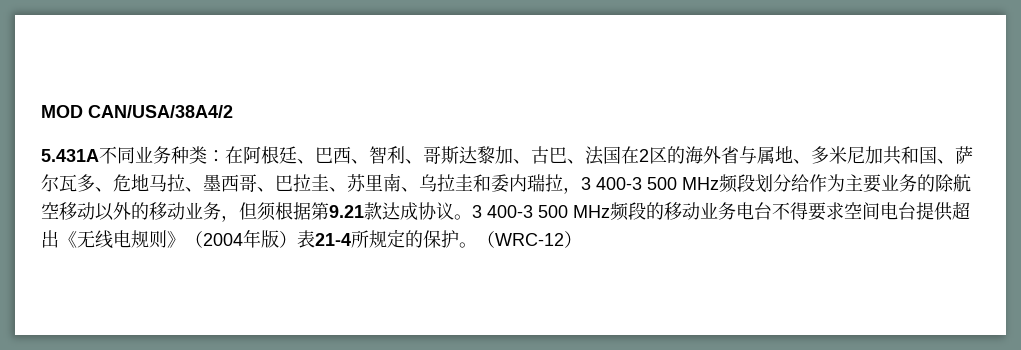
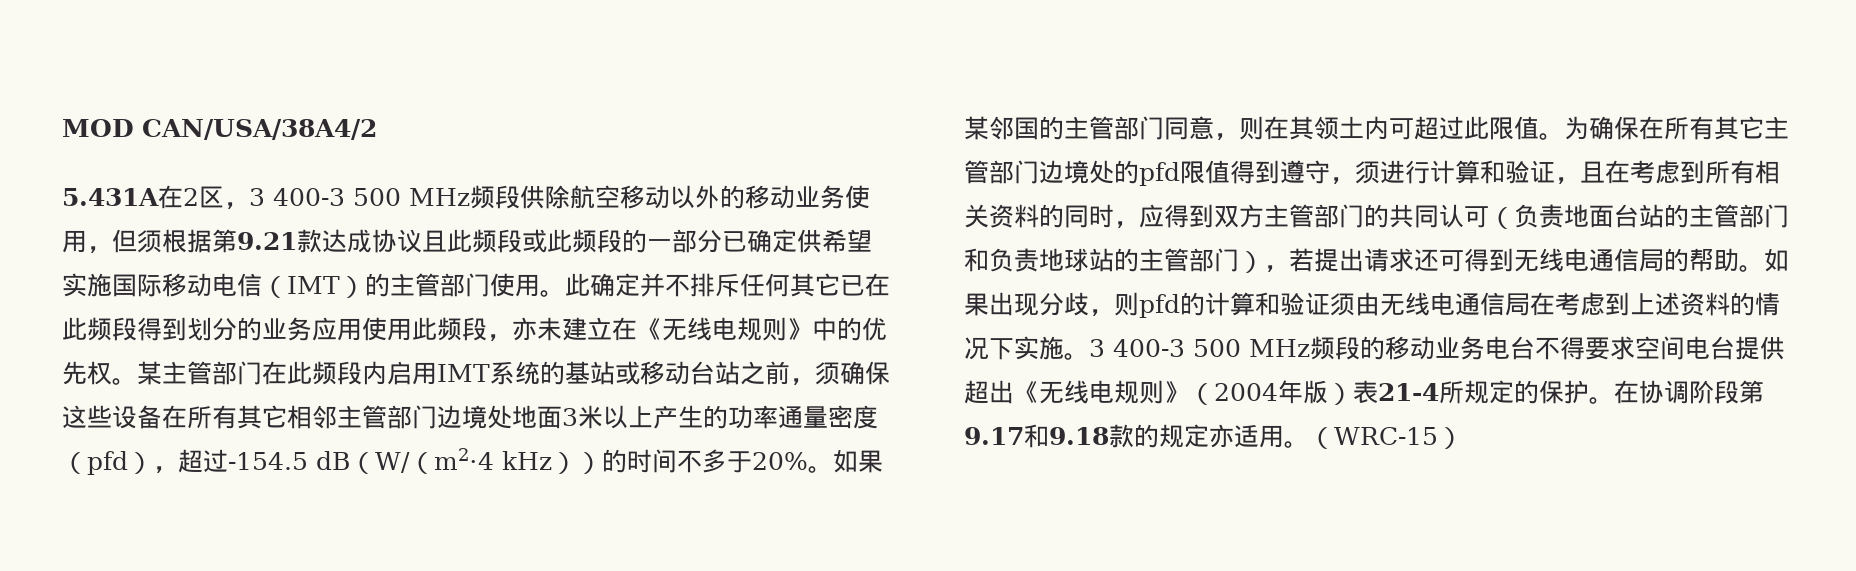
[99,146,973,165] [41,173,563,193] 不同业务种类：在阿根廷、巴西、智利、哥斯达黎加、古巴、法国在2区的海外省与属地、多米尼加共和国、萨尔瓦多、危地马拉、墨西哥、巴拉圭、苏里南、乌拉圭和委内瑞拉 -> [158,185,224,209] 在2区
[755,174,935,193] 划分给作为主要业务的 -> [520,185,545,209] 供
(221, 211) none -> [845,185,870,209] [62,230,87,253] 使用
(454, 211) none -> [422,229,872,253] [62,273,890,298] [62,317,887,342] [62,361,890,386] [62,405,878,429] [62,448,883,475] [964,116,1789,141] [964,160,1780,186] [964,204,1789,229] [964,248,1789,273] [964,292,1780,318] [964,336,1064,360] 且此频段或此频段的一部分已确定供希望实施国际移动电信（IMT）的主管部门使用。此确定并不排斥任何其它已在此频段得到划分的业务应用使用此频段，亦未建立在《无线电规则》中的优先权。某主管部门在此频段内启用IMT系统的基站或移动台站之前，须确保这些设备在所有其它相邻主管部门边境处地面3米以上产生的功率通量密度（pfd），超过-154.5 dB（W/（m2⋅4 kHz））的时间不多于20%。如果某邻国的主管部门同意，则在其领土内可超过此限值。为确保在所有其它主管部门边境处的pfd限值得到遵守，须进行计算和验证，且在考虑到所有相关资料的同时，应得到双方主管部门的共同认可（负责地面台站的主管部门和负责地球站的主管部门），若提出请求还可得到无线电通信局的帮助。如果出现分歧，则pfd的计算和验证须由无线电通信局在考虑到上述资料的情况下实施
[477,231,564,248] （WRC-12 -> [1614,380,1764,404] [964,424,1438,449] 在协调阶段第9.17和9.18款的规定亦适用。（WRC-15

